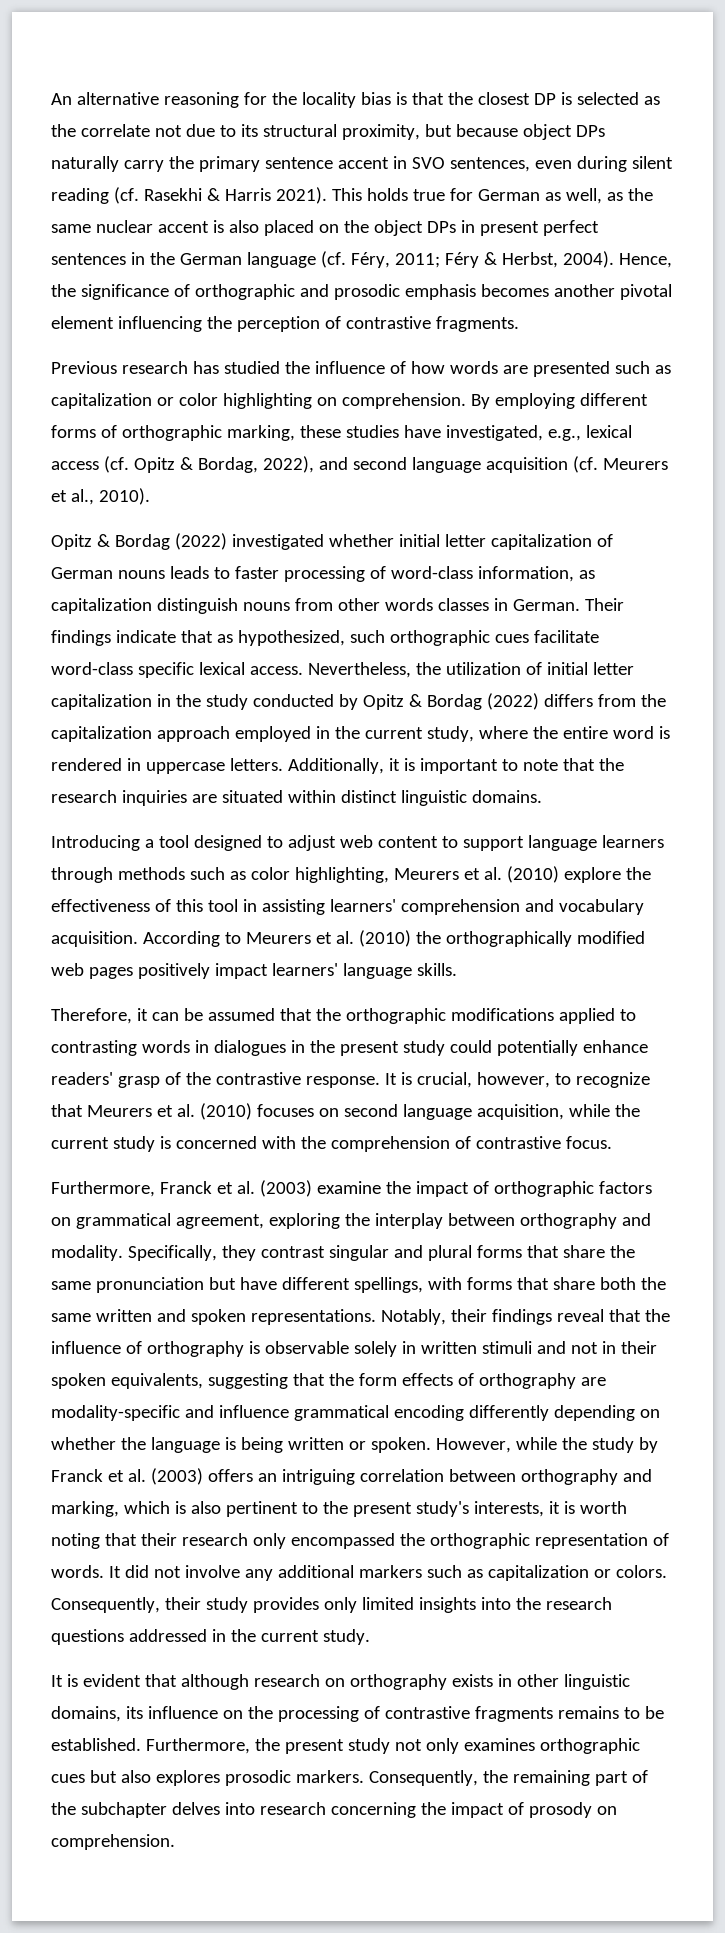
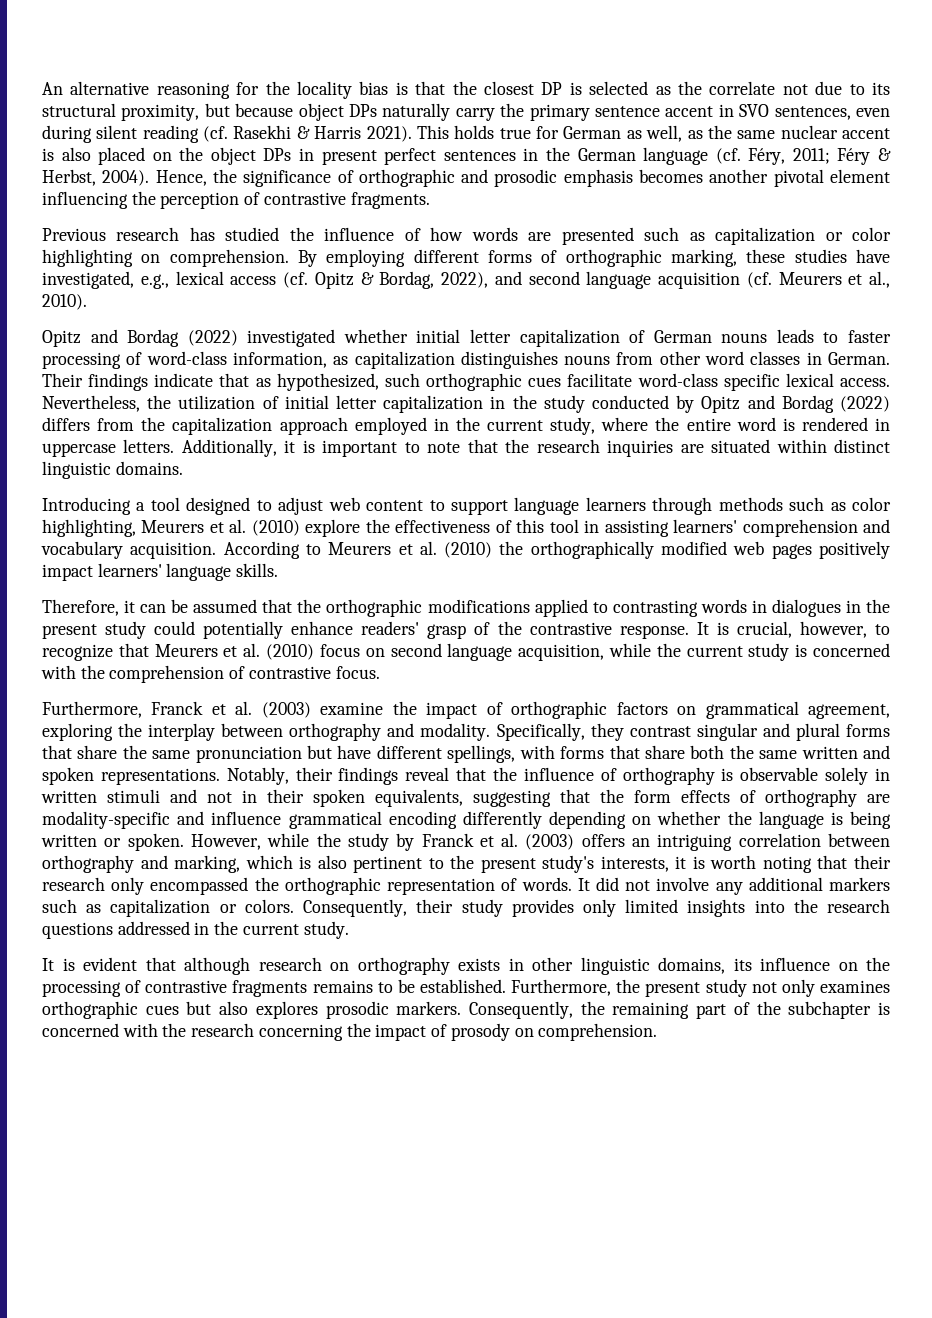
[96,534,110,547] & -> [90,329,118,343] and
[156,598,238,614] distinguish -> [460,351,558,369] distinguishes
[384,598,433,611] words -> [705,351,745,365] word
[408,694,422,707] & -> [747,395,775,409] and
[256,1104,314,1117] focuses -> [319,644,360,657] focus
[171,1802,255,1815] delves into -> [877,1002,890,1015] [42,1023,187,1037] is concerned with the

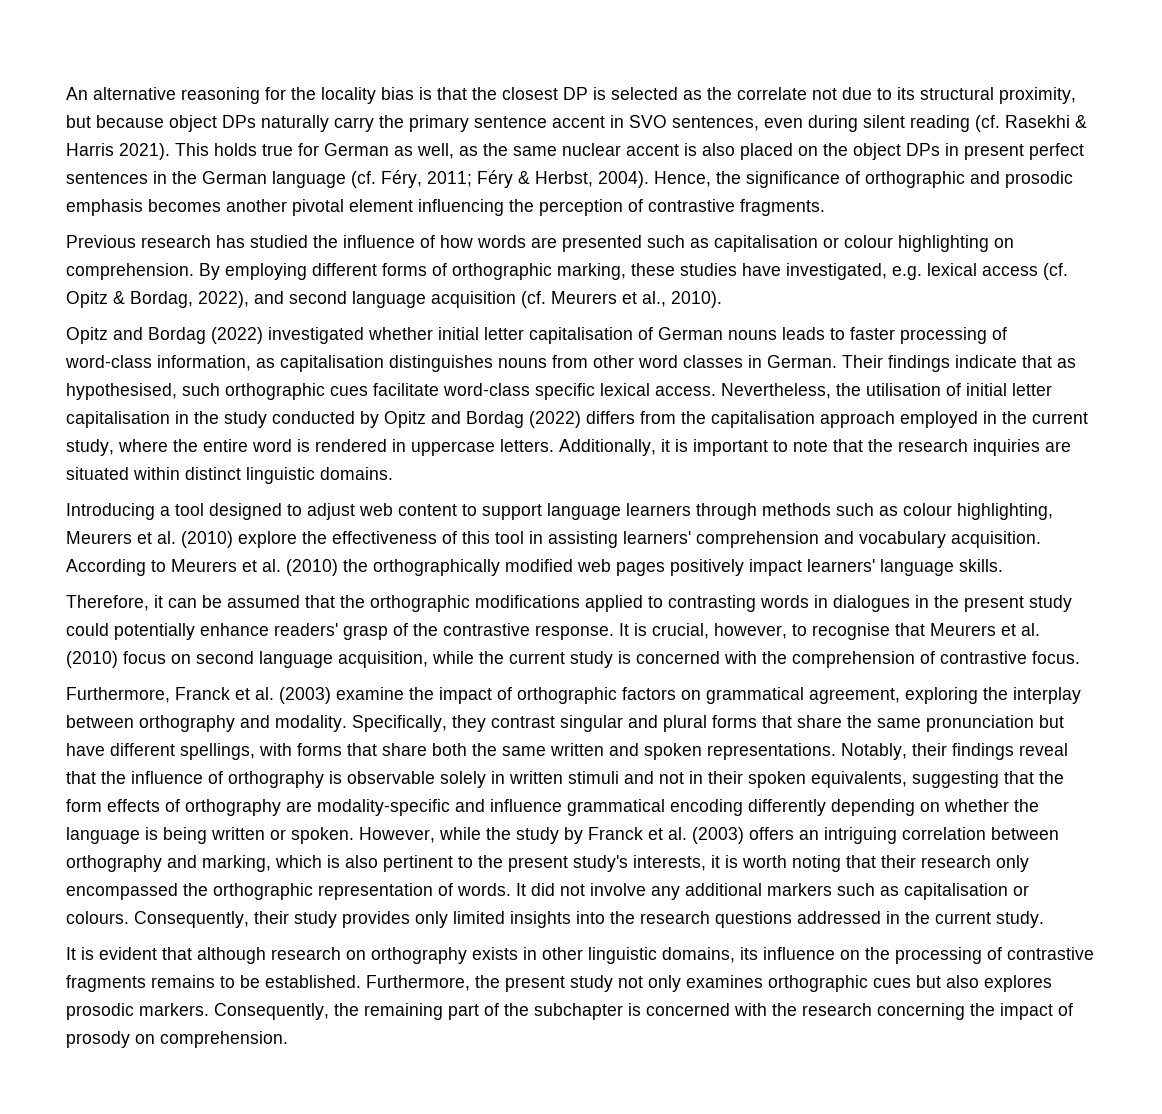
[715,227,891,245] capitalization or color -> [714,235,893,252] capitalisation or colour
[140,274,169,289] e.g., -> [892,266,922,280] e.g.
[519,329,620,347] capitalization -> [529,327,633,344] capitalisation
[354,351,455,369] capitalization -> [280,355,384,372] capitalisation
[276,373,379,391] hypothesized, -> [66,383,177,400] hypothesised,
[178,395,256,410] utilization -> [866,383,941,396] utilisation
[383,395,484,413] capitalization -> [66,411,170,428] capitalisation
[172,417,273,435] capitalization -> [711,411,815,428] capitalisation
[852,497,891,511] color -> [903,503,952,516] colour
[42,644,113,661] recognize -> [812,623,890,640] recognise
[110,899,294,917] capitalization or colors. -> [904,883,1029,900] [66,911,129,924] capitalisation or colours.

